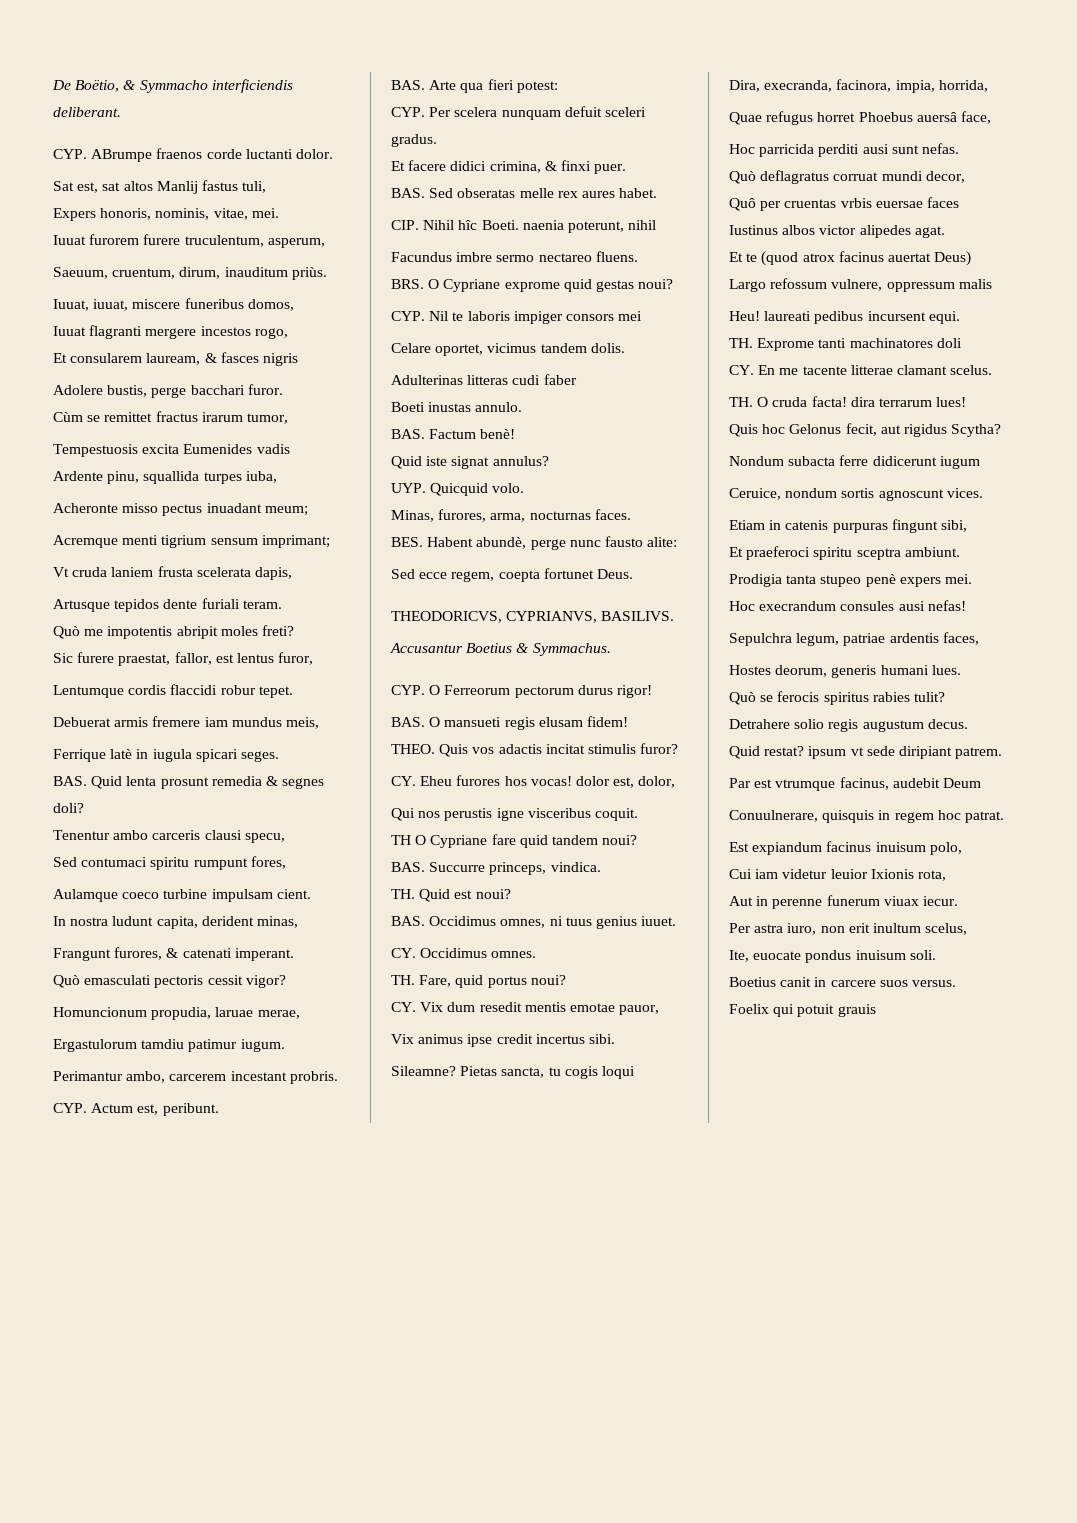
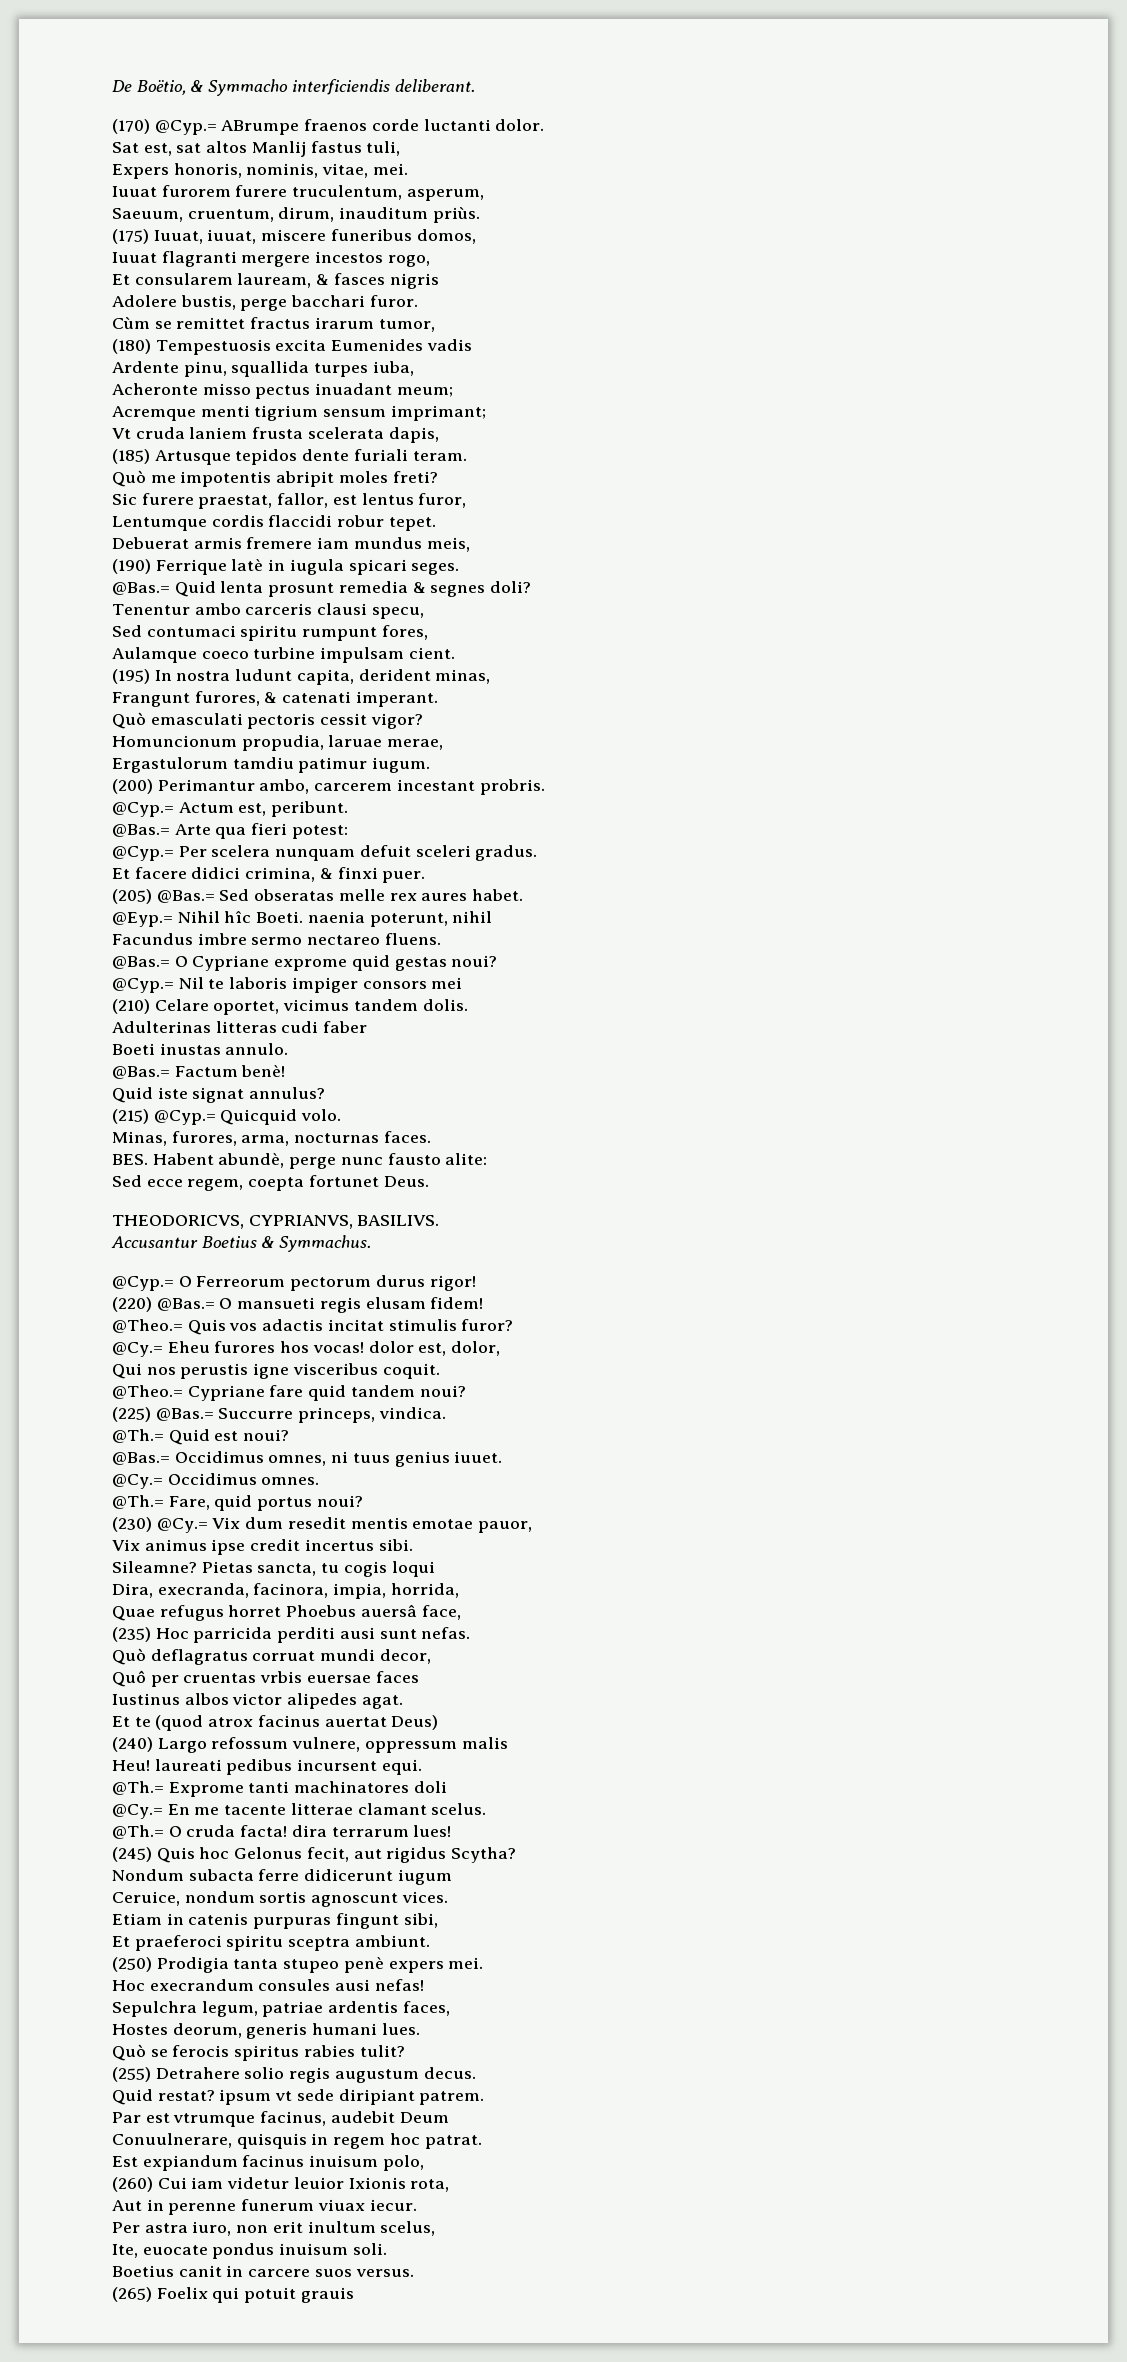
[53,149,87,159] CYP. -> [112,119,217,135] (170) @Cyp.=
(327, 273) none -> [112,229,149,244] (175)
(288, 418) none -> [112,339,151,354] (180)
(292, 573) none -> [112,449,150,464] (185)
(319, 723) none -> [112,559,151,574] (190)
[53,776,87,786] BAS. -> [112,582,170,595] @Bas.=
(311, 894) none -> [112,669,150,684] (195)
(285, 1045) none -> [112,779,153,794] (200)
[53,1103,87,1113] CYP. -> [112,802,174,817] @Cyp.=
[391,80,425,90] BAS. -> [112,824,170,837] @Bas.=
[391,107,425,117] CYP. -> [112,846,174,861] @Cyp.=
[391,188,425,198] BAS. -> [112,889,215,904] (205) @Bas.=
[391,220,419,230] CIP. -> [112,912,173,927] @Eyp.=
[391,279,424,289] BRS. -> [112,956,170,969] @Bas.=
[391,311,425,321] CYP. -> [112,978,174,993] @Cyp.=
(643, 316) none -> [112,999,150,1014] (210)
[391,429,425,439] BAS. -> [112,1066,170,1079] @Bas.=
[391,483,426,493] UYP. -> [112,1109,216,1125] (215) @Cyp.=
[391,685,425,695] CYP. -> [112,1276,174,1291] @Cyp.=
[391,717,425,727] BAS. -> [112,1297,215,1312] (220) @Bas.=
[391,744,435,754] THEO. -> [112,1319,183,1333] @Theo.=
[391,776,416,786] CY. -> [112,1342,163,1357] @Cy.=
[391,835,427,845] TH O -> [112,1385,183,1399] @Theo.=
[391,862,425,872] BAS. -> [112,1407,214,1422] (225) @Bas.=
[391,889,415,899] TH. -> [112,1429,164,1443] @Th.=
[391,916,425,926] BAS. -> [112,1452,170,1465] @Bas.=
[391,948,416,958] CY. -> [112,1474,163,1489] @Cy.=
[391,975,415,985] TH. -> [112,1495,164,1509] @Th.=
[391,1002,416,1012] CY. -> [112,1517,208,1533] (230) @Cy.=
(991, 117) none -> [112,1627,151,1642] (235)
(972, 258) none -> [112,1737,153,1752] (240)
[729,338,753,348] TH. -> [112,1781,164,1795] @Th.=
[729,365,754,375] CY. -> [112,1804,163,1819] @Cy.=
[729,397,753,407] TH. -> [112,1825,164,1839] @Th.=
(967, 402) none -> [112,1847,152,1862] (245)
(960, 552) none -> [112,1957,152,1972] (250)
(945, 697) none -> [112,2067,151,2082] (255)
(962, 848) none -> [112,2177,153,2192] (260)
(956, 983) none -> [112,2287,152,2302] (265)

